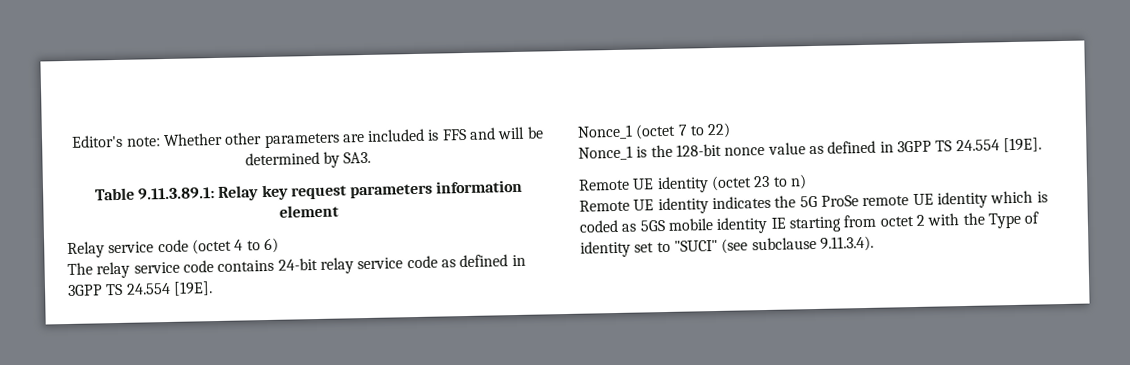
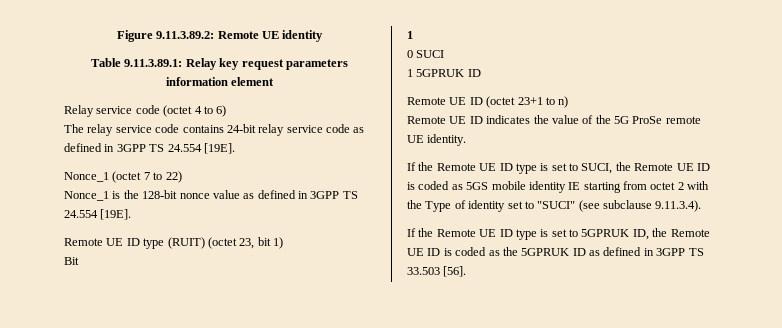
[71,126,544,149] [244,151,372,168] Editor's note: Whether other parameters are included is FFS and will be determined by SA3. -> [116,30,324,42] Figure 9.11.3.89.2: Remote UE identity
[656,175,771,194] identity (octet 23 -> [126,237,283,249] [64,257,79,265] [407,31,413,39] [407,50,445,58] [407,69,481,77] [407,96,543,108] ID type (RUIT) (octet 23, bit 1) // Bit // 1 // 0 SUCI // 1 5GPRUK ID // Remote UE ID (octet 23+1
[657,197,709,215] identity -> [469,116,483,124] ID
(797, 201) none -> [551,115,611,124] value of the
[936,190,1034,209] identity which -> [427,134,467,146] [407,162,710,174] identity. // If the Remote UE ID type is set to SUCI, the Remote UE ID
(874, 243) none -> [407,228,710,240] [407,247,704,256] [407,266,467,277] // If the Remote UE ID type is set to 5GPRUK ID, the Remote UE ID is coded as the 5GPRUK ID as defined in 3GPP TS 33.503 [56].

